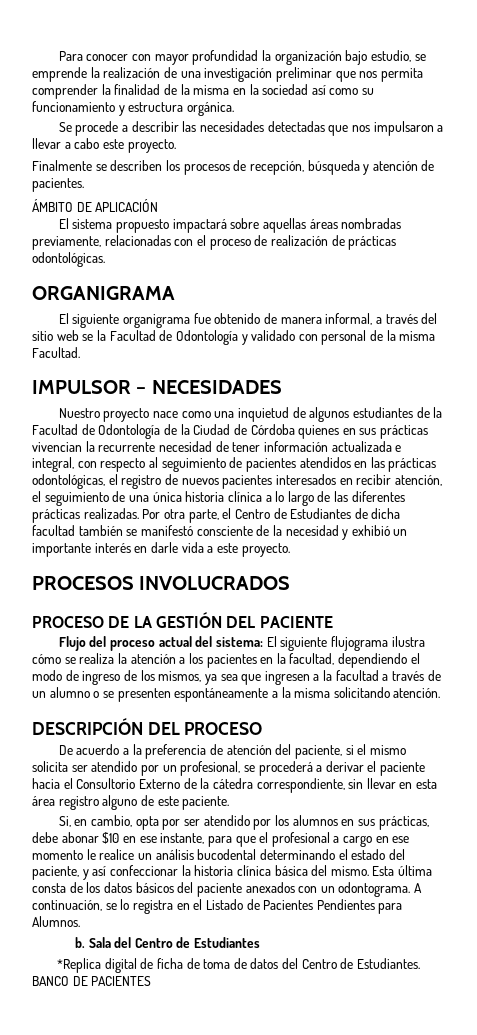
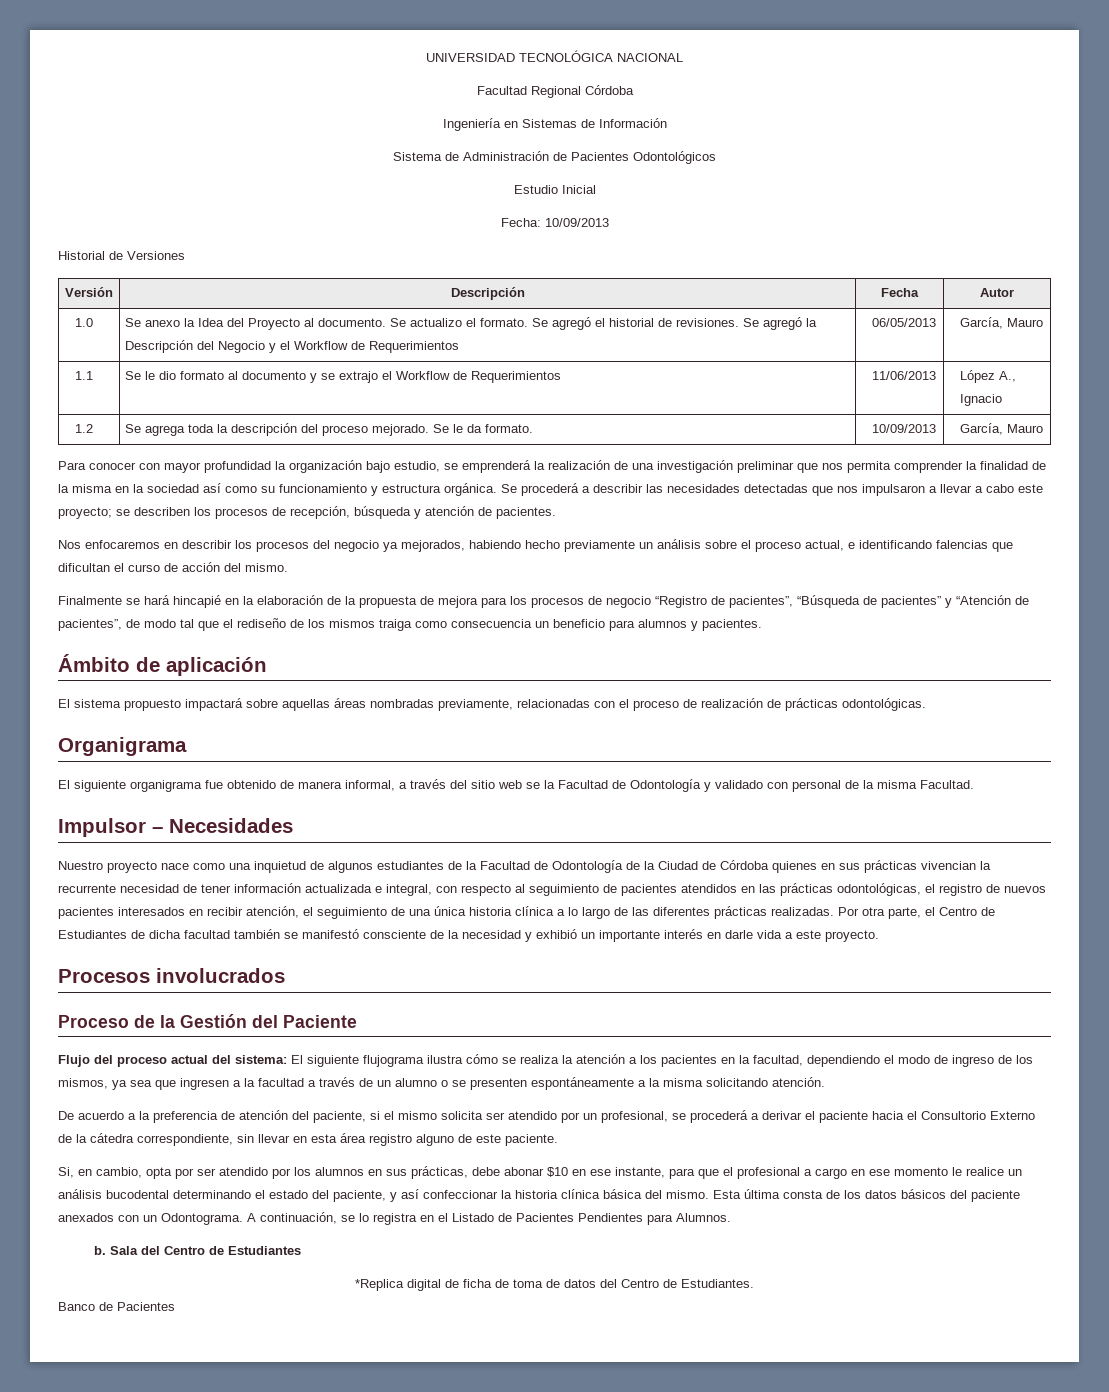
(58, 56) none -> [426,50,683,62] [476,85,634,98] [442,118,667,131] [393,151,716,164] [513,185,596,194] [500,218,609,227] [58,251,185,260] [65,287,113,297] [450,287,525,300] [881,288,919,297] [980,288,1014,297] [74,318,93,327] [125,317,818,330] [125,340,460,353] [871,318,936,327] [959,317,1043,329] [74,371,93,380] [125,371,562,383] [871,371,936,380] [959,370,1016,383] [959,394,1002,406] [74,424,93,433] [125,423,534,436] [871,424,936,433] [959,423,1043,435] UNIVERSIDAD TECNOLÓGICA NACIONAL // Facultad Regional Córdoba // Ingeniería en Sistemas de Información // Sistema de Administración de Pacientes Odontológicos // Estudio Inicial // Fecha: 10/09/2013 // Historial de Versiones // Versión | Descripción | Fecha | Autor // 1.0 | Se anexo la Idea del Proyecto al documento. Se actualizo el formato. Se agregó el historial de revisiones. Se agregó la Descripción del Negocio y el Workflow de Requerimientos | 06/05/2013 | García, Mauro // 1.1 | Se le dio formato al documento y se extrajo el Workflow de Requerimientos | 11/06/2013 | López A., Ignacio // 1.2 | Se agrega toda la descripción del proceso mejorado. Se le da formato. | 10/09/2013 | García, Mauro //
[32,67,87,82] emprende -> [462,460,531,473] emprenderá
[58,121,119,136] // Se procede -> [501,483,579,496] Se procederá
[127,139,176,153] [32,160,92,171] proyecto. // Finalmente -> [58,507,112,519] proyecto;
[32,199,159,212] ÁMBITO DE APLICACIÓN -> [58,539,1013,552] [58,562,288,572] [58,595,1029,608] [58,618,762,631] [58,654,267,676] Nos enfocaremos en describir los procesos del negocio ya mejorados, habiendo hecho previamente un análisis sobre el proceso actual, e identificando falencias que dificultan el curso de acción del mismo. // Finalmente se hará hincapié en la elaboración de la propuesta de mejora para los procesos de negocio “Registro de pacientes”, “Búsqueda de pacientes” y “Atención de pacientes”, de modo tal que el rediseño de los mismos traiga como consecuencia un beneficio para alumnos y pacientes. // Ámbito de aplicación
[32,286,175,300] ORGANIGRAMA -> [58,737,187,756] Organigrama
[32,380,282,394] IMPULSOR – NECESIDADES -> [58,818,293,837] Impulsor – Necesidades
[32,576,291,590] [32,612,333,628] PROCESOS INVOLUCRADOS // PROCESO DE LA GESTIÓN DEL PACIENTE -> [58,968,285,983] [58,1014,357,1028] Procesos involucrados // Proceso de la Gestión del Paciente
[32,718,263,735] // DESCRIPCIÓN DEL PROCESO -> (825, 1082) none
[338,882,411,897] odontograma. -> [161,1213,243,1225] Odontograma.
[32,976,152,986] BANCO DE PACIENTES -> [58,1302,175,1311] Banco de Pacientes

